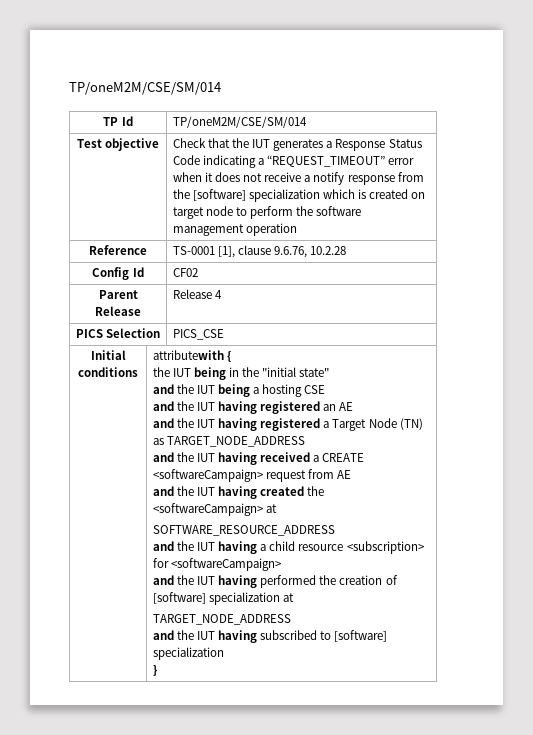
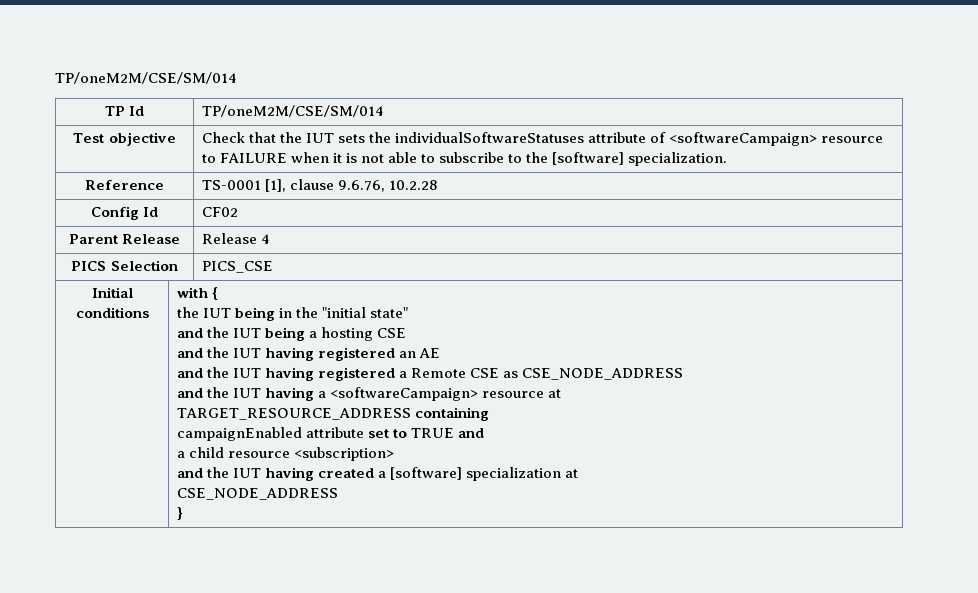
[273,139,422,151] [172,155,415,168] [172,172,424,185] [172,189,426,202] [172,206,362,219] [172,223,297,236] generates a Response Status Code indicating a “REQUEST_TIMEOUT” error when it does not receive a notify response from the [software] specialization which is created on target node to perform the software management operation -> [337,132,884,146] [201,152,728,166] sets the individualSoftwareStatuses attribute of <softwareCampaign> resource to FAILURE when it is not able to subscribe to the [software] specialization.
[152,350,224,360] attributewith -> [176,287,208,298] with
[332,418,423,431] [152,436,305,447] [152,452,365,465] [152,469,352,482] Target Node (TN) as TARGET_NODE_ADDRESS // and the IUT having received a CREATE <softwareCampaign> request from AE -> [410,368,684,380] [176,387,561,401] [176,407,489,421] [176,427,484,441] [176,447,394,461] Remote CSE as CSE_NODE_ADDRESS // and the IUT having a <softwareCampaign> resource at // TARGET_RESOURCE_ADDRESS containing // campaignEnabled attribute set to TRUE and // a child resource <subscription>
[307,486,325,496] [152,503,277,516] [152,525,335,536] [152,541,424,554] [152,558,281,571] [152,575,398,588] [152,592,295,605] [152,614,291,625] [152,630,388,643] [152,647,224,660] the <softwareCampaign> at // SOFTWARE_RESOURCE_ADDRESS // and the IUT having a child resource <subscription> for <softwareCampaign> // and the IUT having performed the creation of [software] specialization at // TARGET_NODE_ADDRESS // and the IUT having subscribed to [software] specialization -> [377,467,579,481] [176,488,338,500] a [software] specialization at // CSE_NODE_ADDRESS

